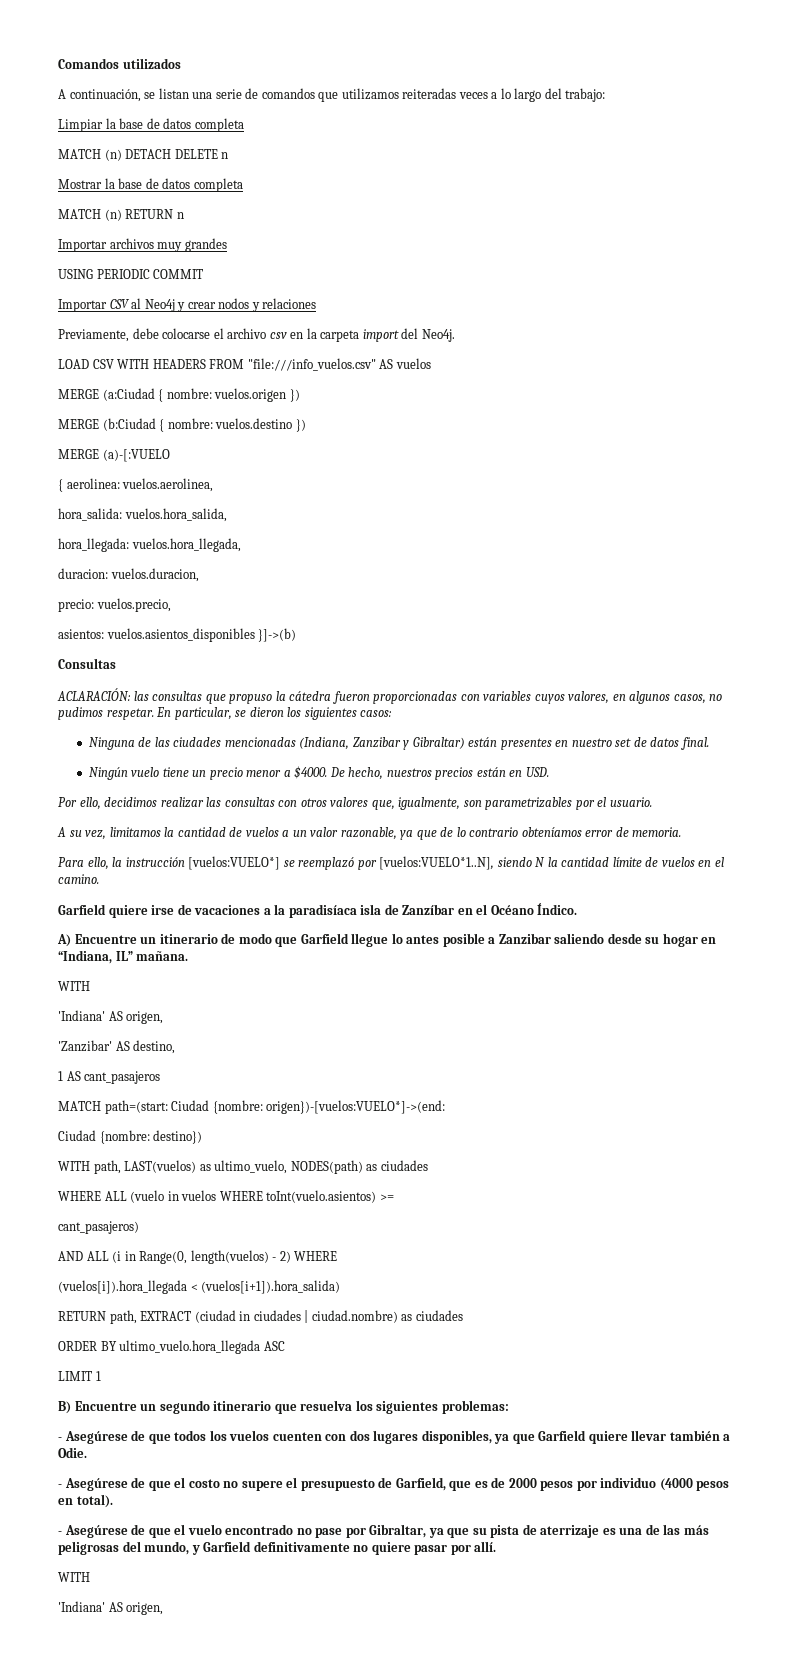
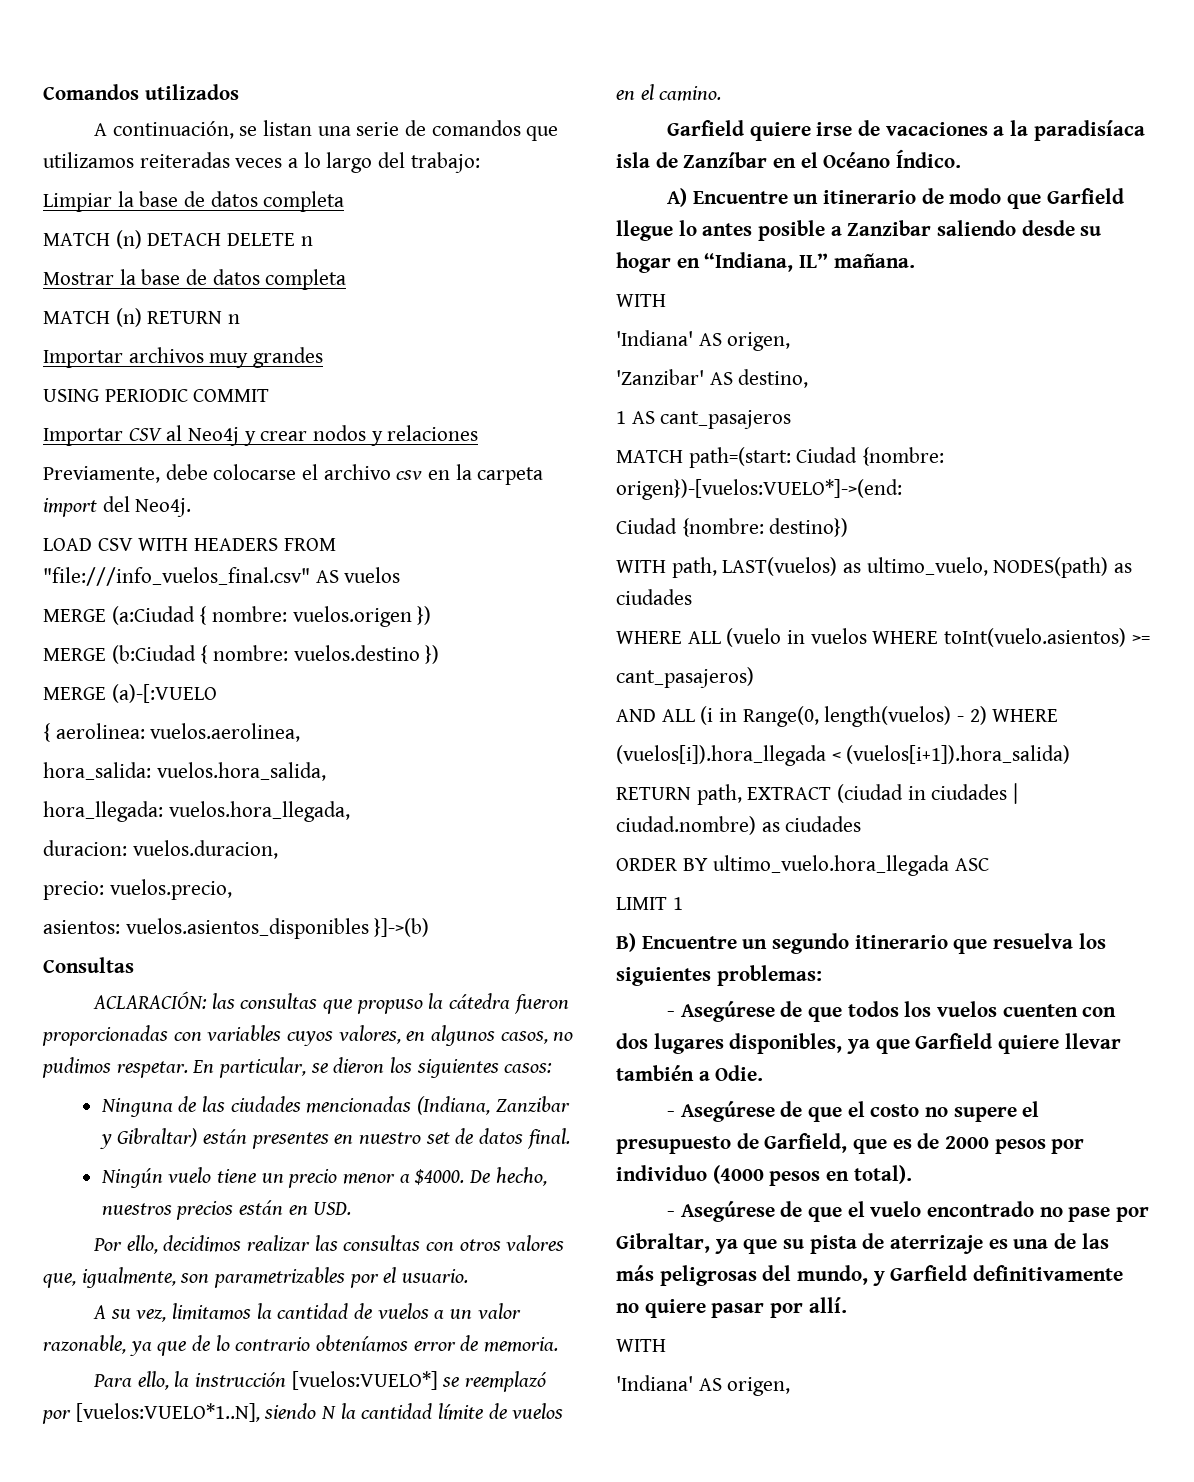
[247,358,376,371] "file:///info_vuelos.csv" -> [43,567,310,586] "file:///info_vuelos_final.csv"

